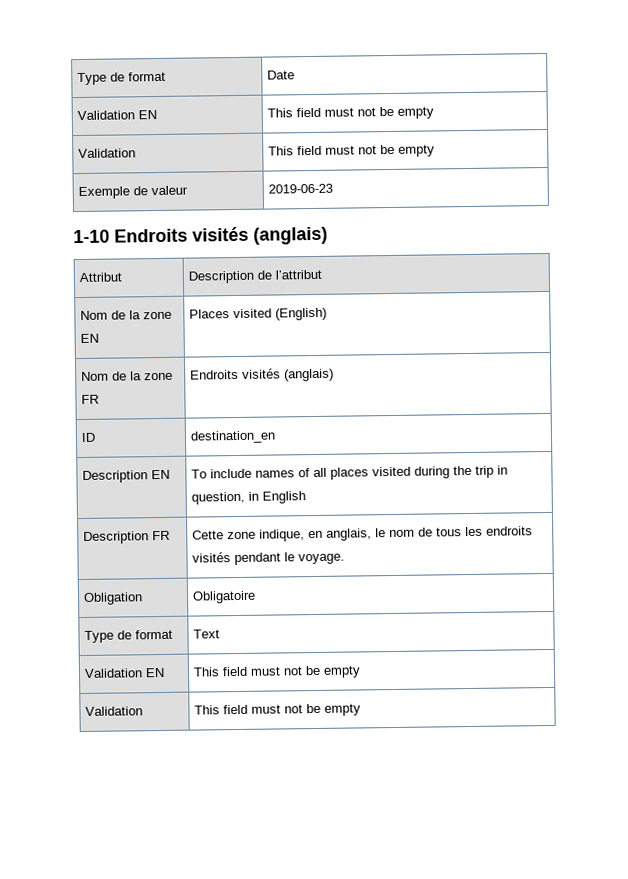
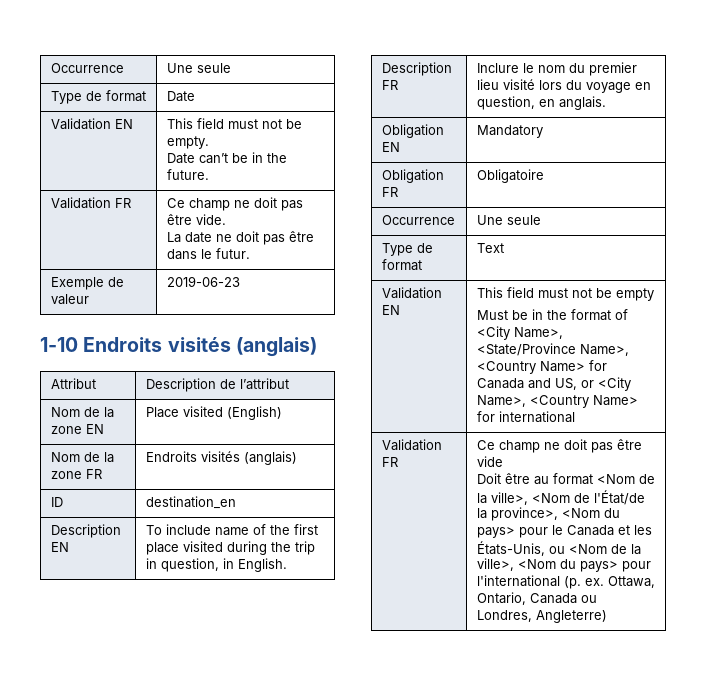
(77, 79) none -> [50,63,124,73] [166,63,231,73] Occurrence | Une seule //
[397,106,435,119] [78,148,137,159] [268,144,436,157] empty // Validation | This field must not be empty -> [166,136,209,149] [166,152,287,164] [166,169,209,180] [50,197,131,209] [166,197,303,211] [166,214,226,225] [166,231,314,245] [166,248,250,260] empty. // Date can’t be in the future. // Validation FR | Ce champ ne doit pas être vide. // La date ne doit pas être dans le futur.
[189,309,231,319] Places -> [145,407,179,418] Place
[255,467,370,480] names of all places -> [214,524,318,536] [145,542,179,555] name of the first place
[262,491,307,504] English -> [237,558,287,572] English.
[192,526,534,542] [192,552,346,566] [83,592,144,605] [192,590,257,604] Cette zone indique, en anglais, le nom de tous les endroits visités pendant le voyage. // Obligation | Obligatoire -> [476,62,637,76] [476,79,651,93] [476,96,606,110] [381,124,444,138] [381,142,400,152] [476,125,543,138] [381,169,444,183] [381,187,398,197] [476,169,544,183] [381,215,455,225] [476,215,541,225] Inclure le nom du premier lieu visité lors du voyage en question, en anglais. // Obligation EN | Mandatory // Obligation FR | Obligatoire // Occurrence | Une seule
[85,706,144,716] [194,703,362,716] // Validation | This field must not be empty -> [476,309,628,321] [476,326,563,340] [476,343,629,356] [476,360,607,374] [476,377,631,391] [476,395,638,408] [476,411,575,423] [381,439,442,451] [381,457,398,467] [476,439,642,453] [476,456,503,467] [476,473,655,485] [476,490,645,505] [476,507,620,521] [476,525,652,538] [476,541,641,556] [476,558,651,572] [476,575,655,589] [476,592,597,605] [476,610,607,623] // Must be in the format of <City Name>, <State/Province Name>, <Country Name> for Canada and US, or <City Name>, <Country Name> for international // Validation FR | Ce champ ne doit pas être vide // Doit être au format <Nom de la ville>, <Nom de l'État/de la province>, <Nom du pays> pour le Canada et les États-Unis, ou <Nom de la ville>, <Nom du pays> pour l'international (p. ex. Ottawa, Ontario, Canada ou Londres, Angleterre)

